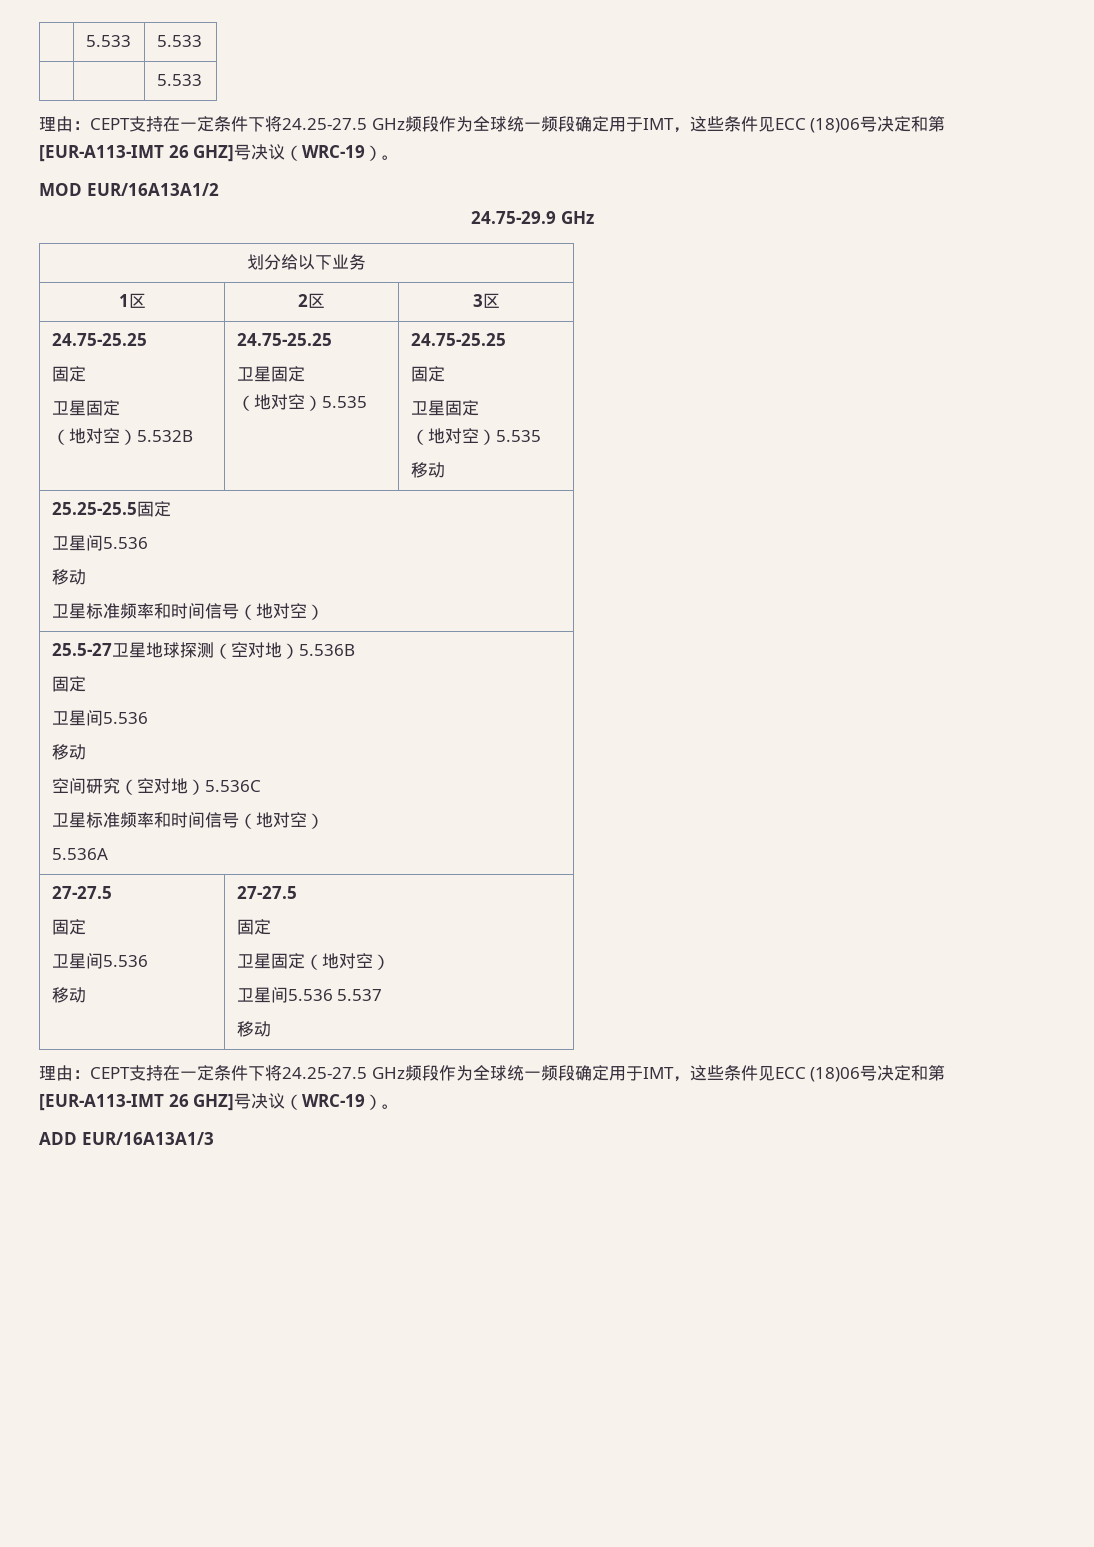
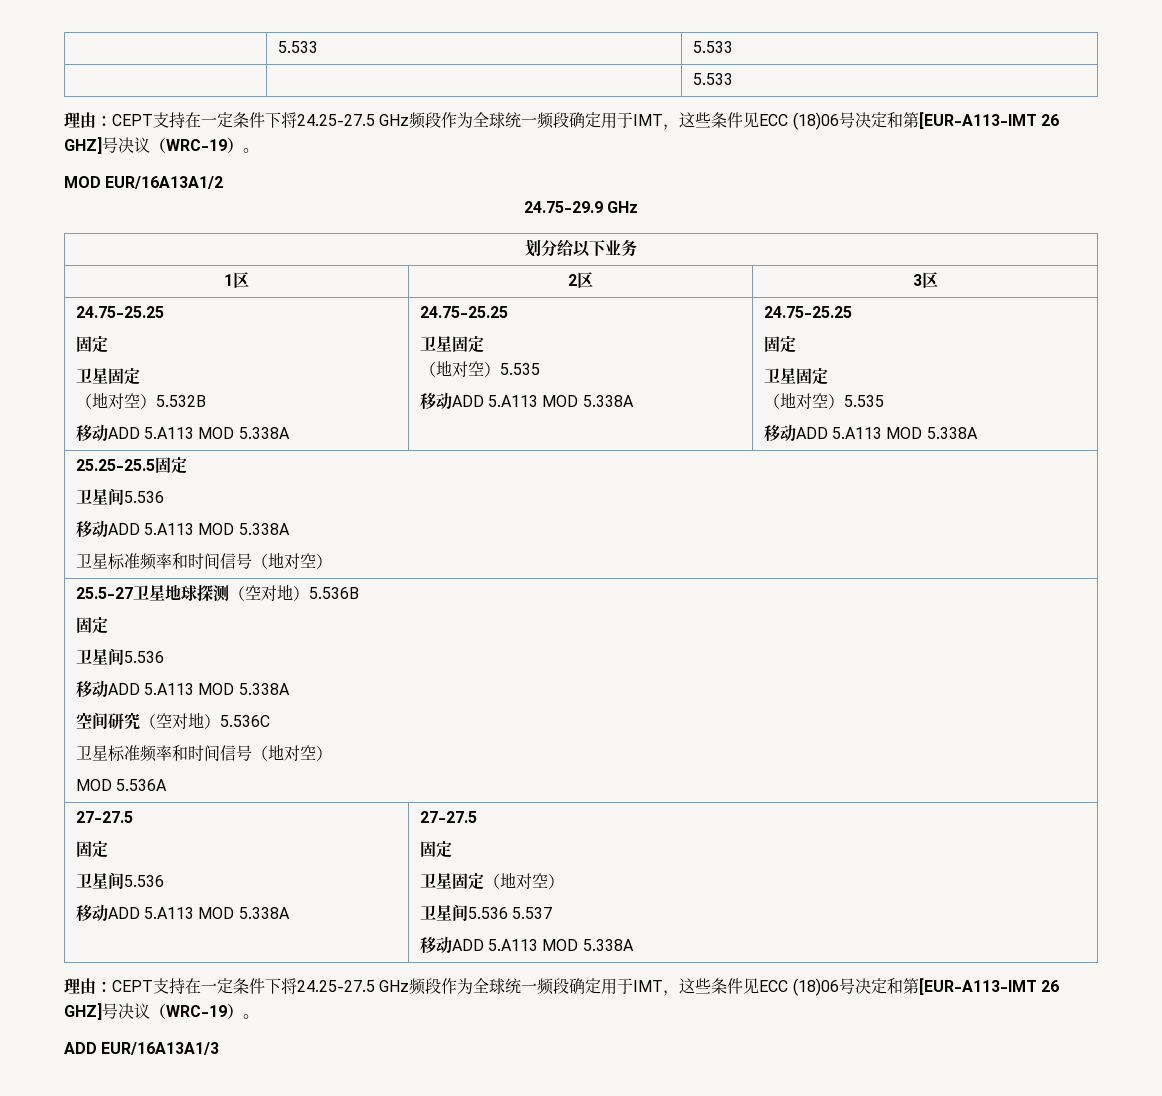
(193, 436) none -> [75,424,290,442] // 移动ADD 5.A113 MOD 5.338A
(367, 402) none -> [419,392,634,410] // 移动ADD 5.A113 MOD 5.338A
(445, 470) none -> [795,427,978,439] ADD 5.A113 MOD 5.338A
(86, 577) none -> [107,523,290,535] ADD 5.A113 MOD 5.338A
(86, 752) none -> [107,683,290,695] ADD 5.A113 MOD 5.338A
(324, 821) none -> [75,779,112,791] MOD
(86, 995) none -> [107,907,290,919] ADD 5.A113 MOD 5.338A
(271, 1029) none -> [451,939,634,951] ADD 5.A113 MOD 5.338A

